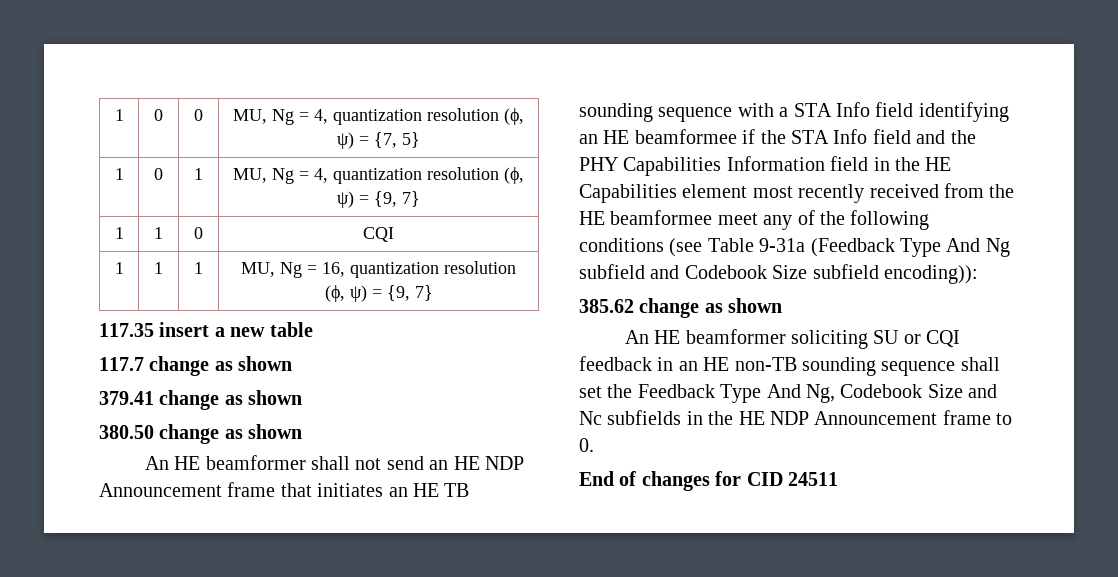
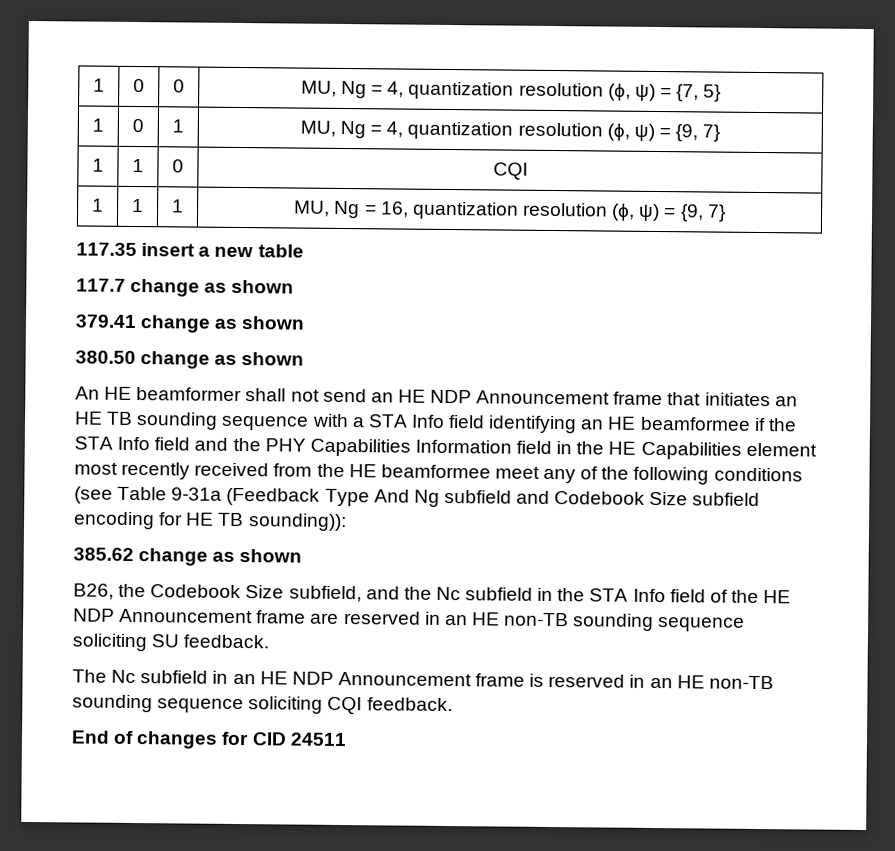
[884,265,978,284] encoding)): -> [73,511,347,532] encoding for HE TB sounding)):
[624,329,961,349] [579,356,1000,376] [579,384,998,403] [579,410,1013,425] [579,438,594,452] An HE beamformer soliciting SU or CQI feedback in an HE non-TB sounding sequence shall set the Feedback Type And Ng, Codebook Size and Nc subfields in the HE NDP Announcement frame to 0. -> [73,583,792,604] [73,608,746,632] [72,633,270,652] [72,669,774,690] [72,694,453,715] B26, the Codebook Size subfield, and the Nc subfield in the STA Info field of the HE NDP Announcement frame are reserved in an HE non-TB sounding sequence soliciting SU feedback. // The Nc subfield in an HE NDP Announcement frame is reserved in an HE non-TB sounding sequence soliciting CQI feedback.

